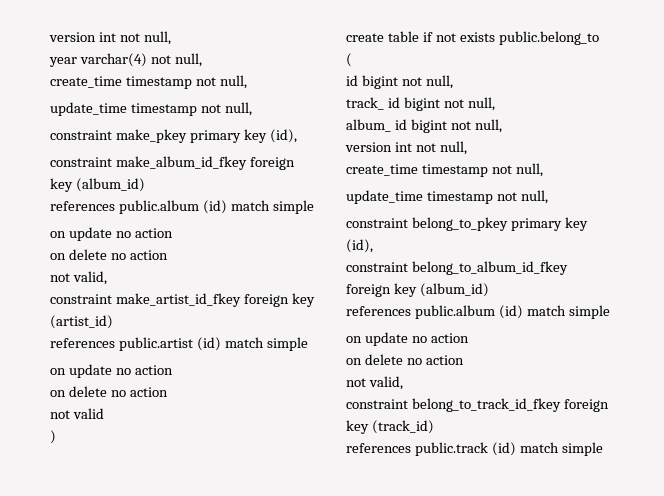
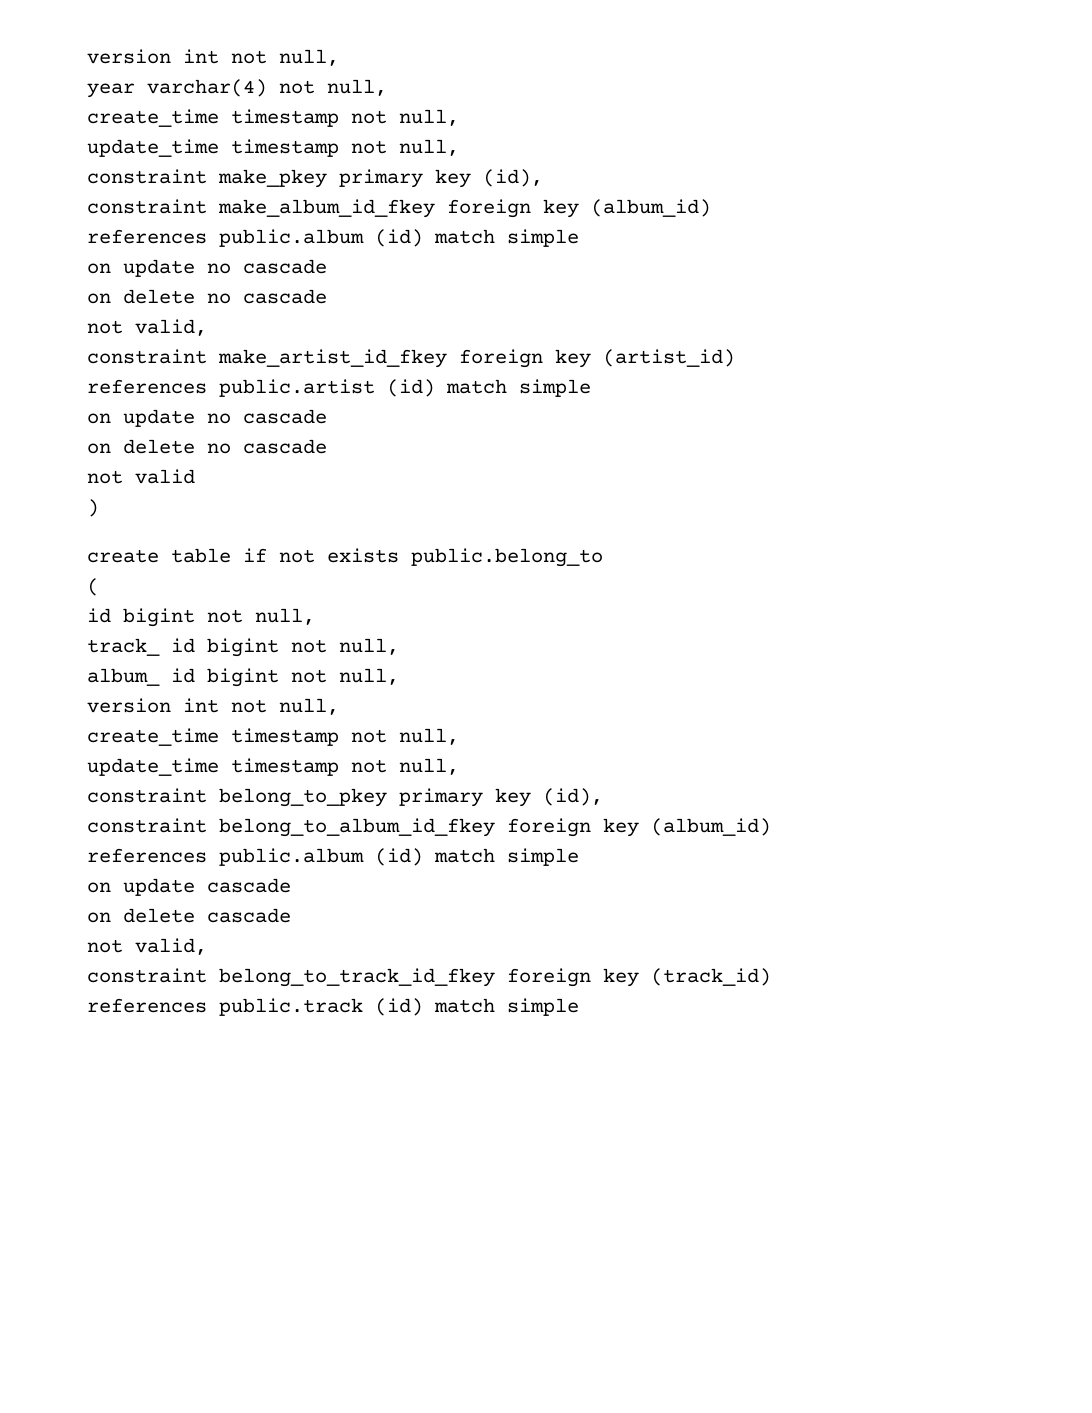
[134,228,173,238] [50,249,168,260] action // on delete no action -> [243,259,327,274] [87,289,327,304] cascade // on delete no cascade
[134,365,173,375] [50,386,168,397] action // on delete no action -> [243,409,327,424] [87,439,327,454] cascade // on delete no cascade
[411,333,469,343] [346,354,464,365] no action // on delete no action -> [207,878,291,893] [87,908,291,923] cascade // on delete cascade

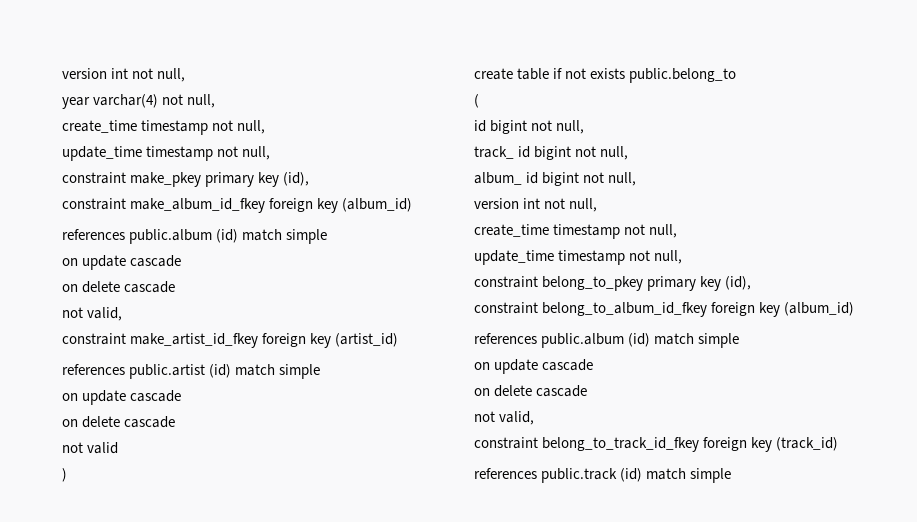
[207,259,327,274] [87,289,231,304] no cascade // on delete no -> [130,255,182,267] [62,281,121,293] cascade // on delete
[207,409,327,424] [87,439,231,454] no cascade // on delete no -> [130,390,182,402] [62,416,121,428] cascade // on delete

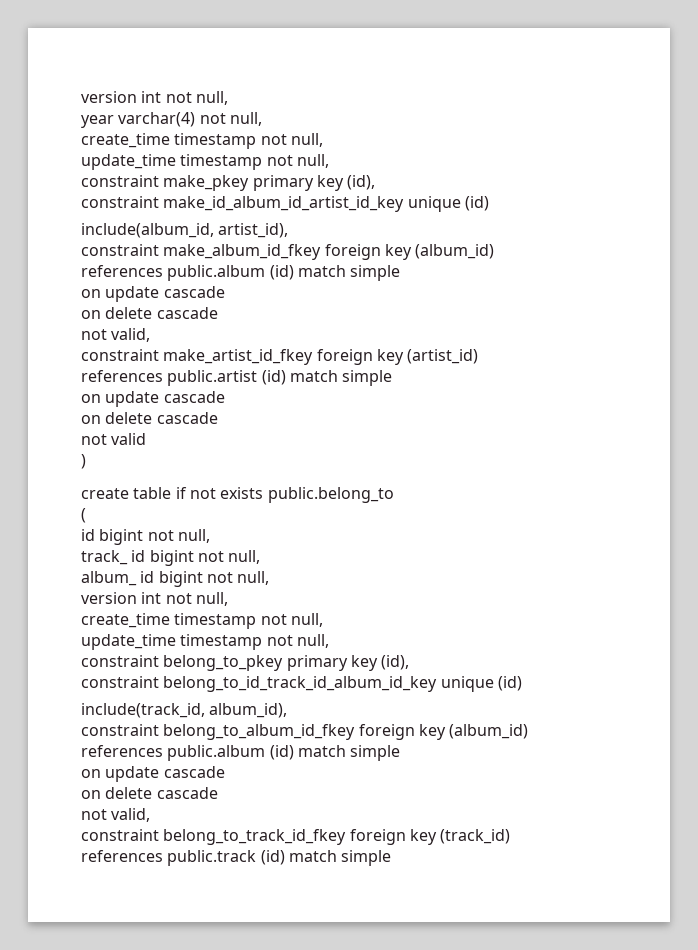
(310, 179) none -> [81,196,489,212] [81,223,289,238] // constraint make_id_album_id_artist_id_key unique (id) // include(album_id, artist_id),
(752, 283) none -> [81,676,522,692] [81,703,288,718] // constraint belong_to_id_track_id_album_id_key unique (id) // include(track_id, album_id),

